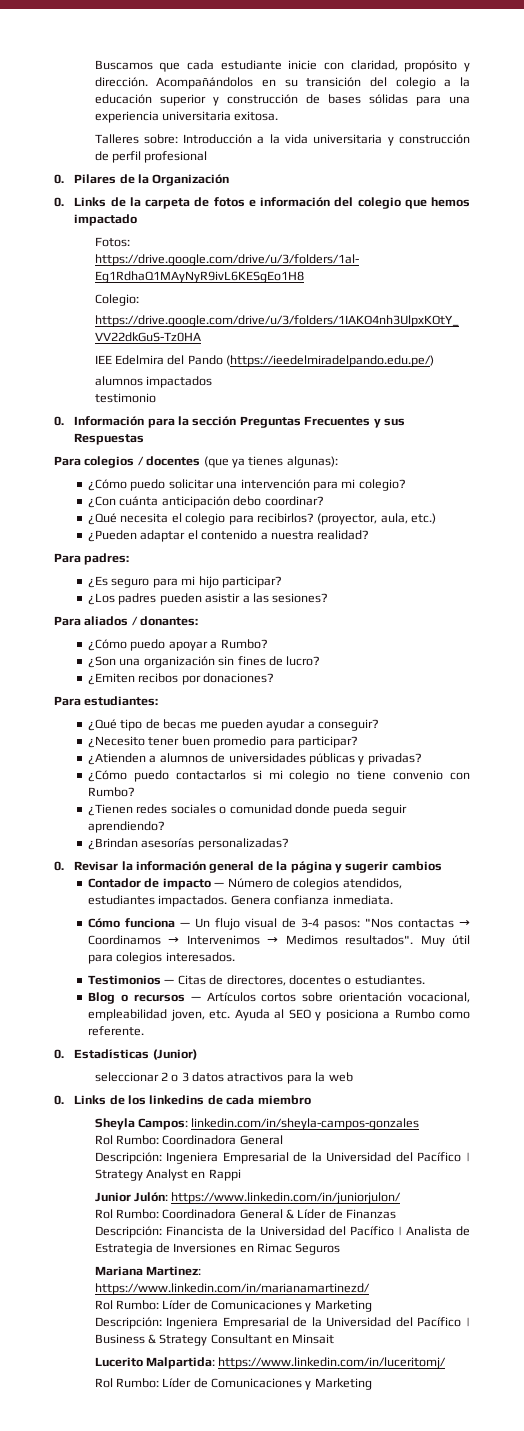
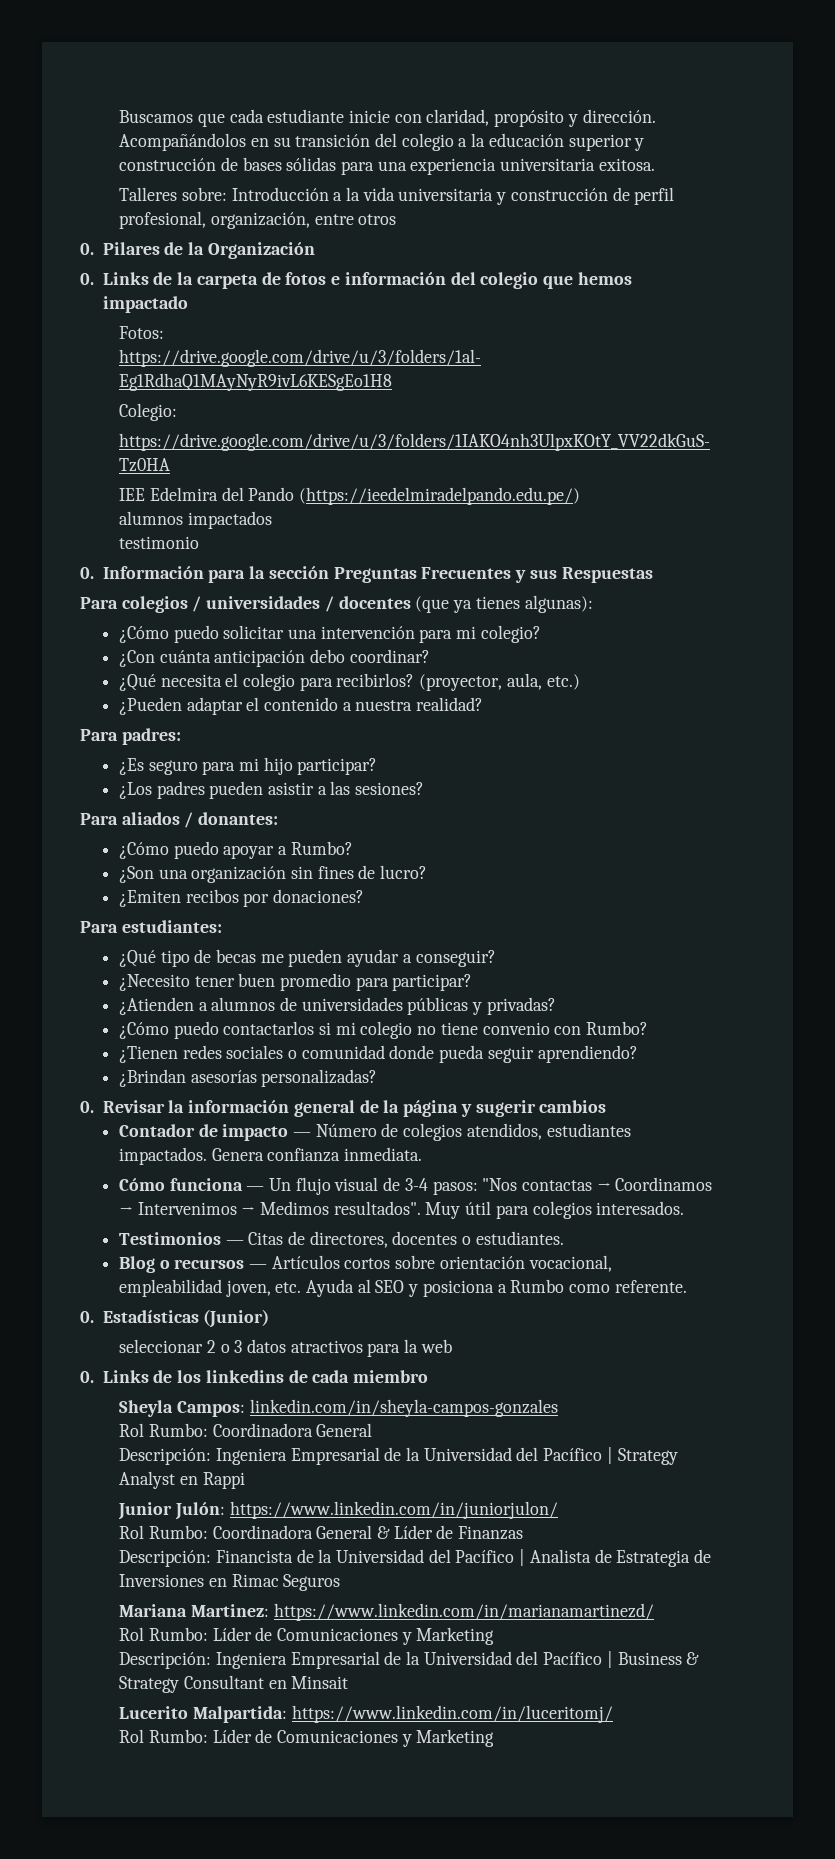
[144,151,208,163] profesional -> [119,211,397,229] profesional, organización, entre otros
(144, 461) none -> [206,596,334,612] universidades /

